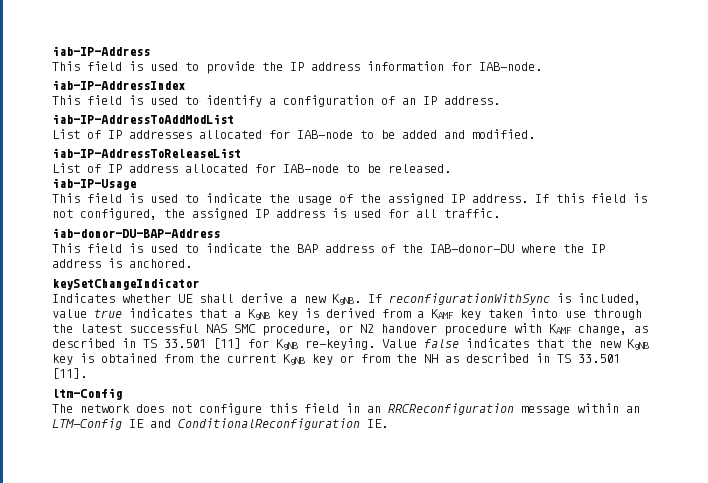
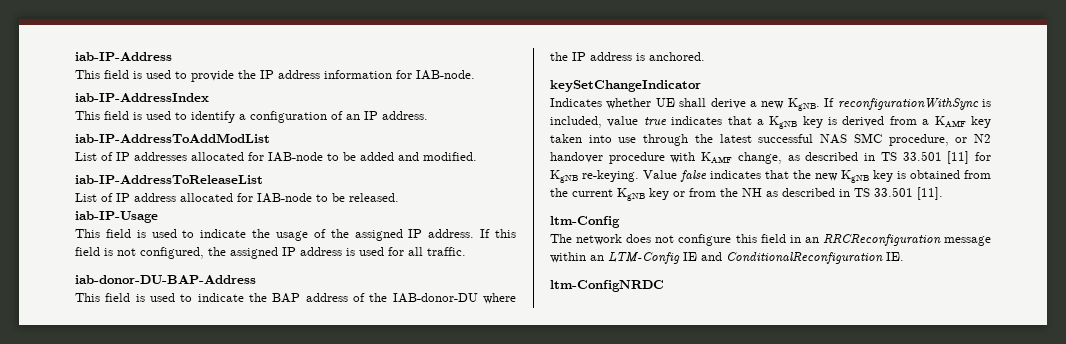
(388, 423) none -> [550,280,664,292] // ltm-ConfigNRDC

